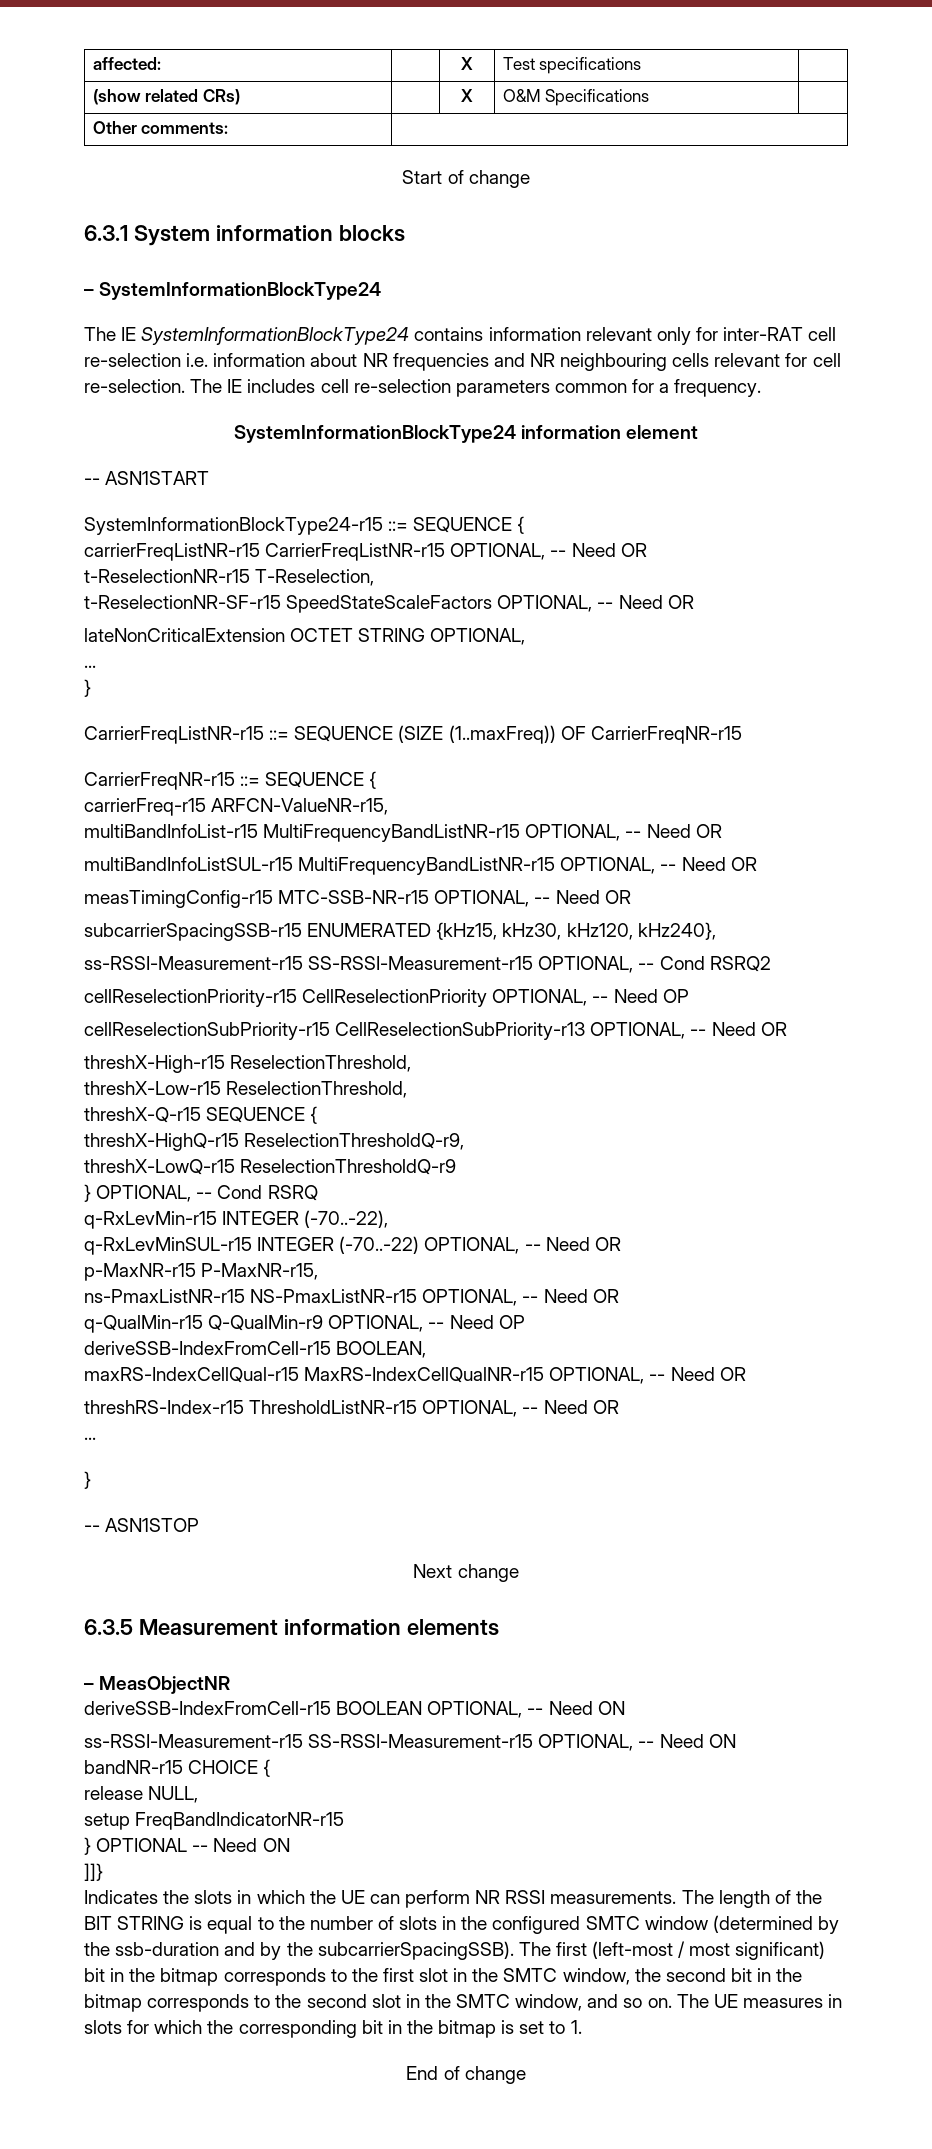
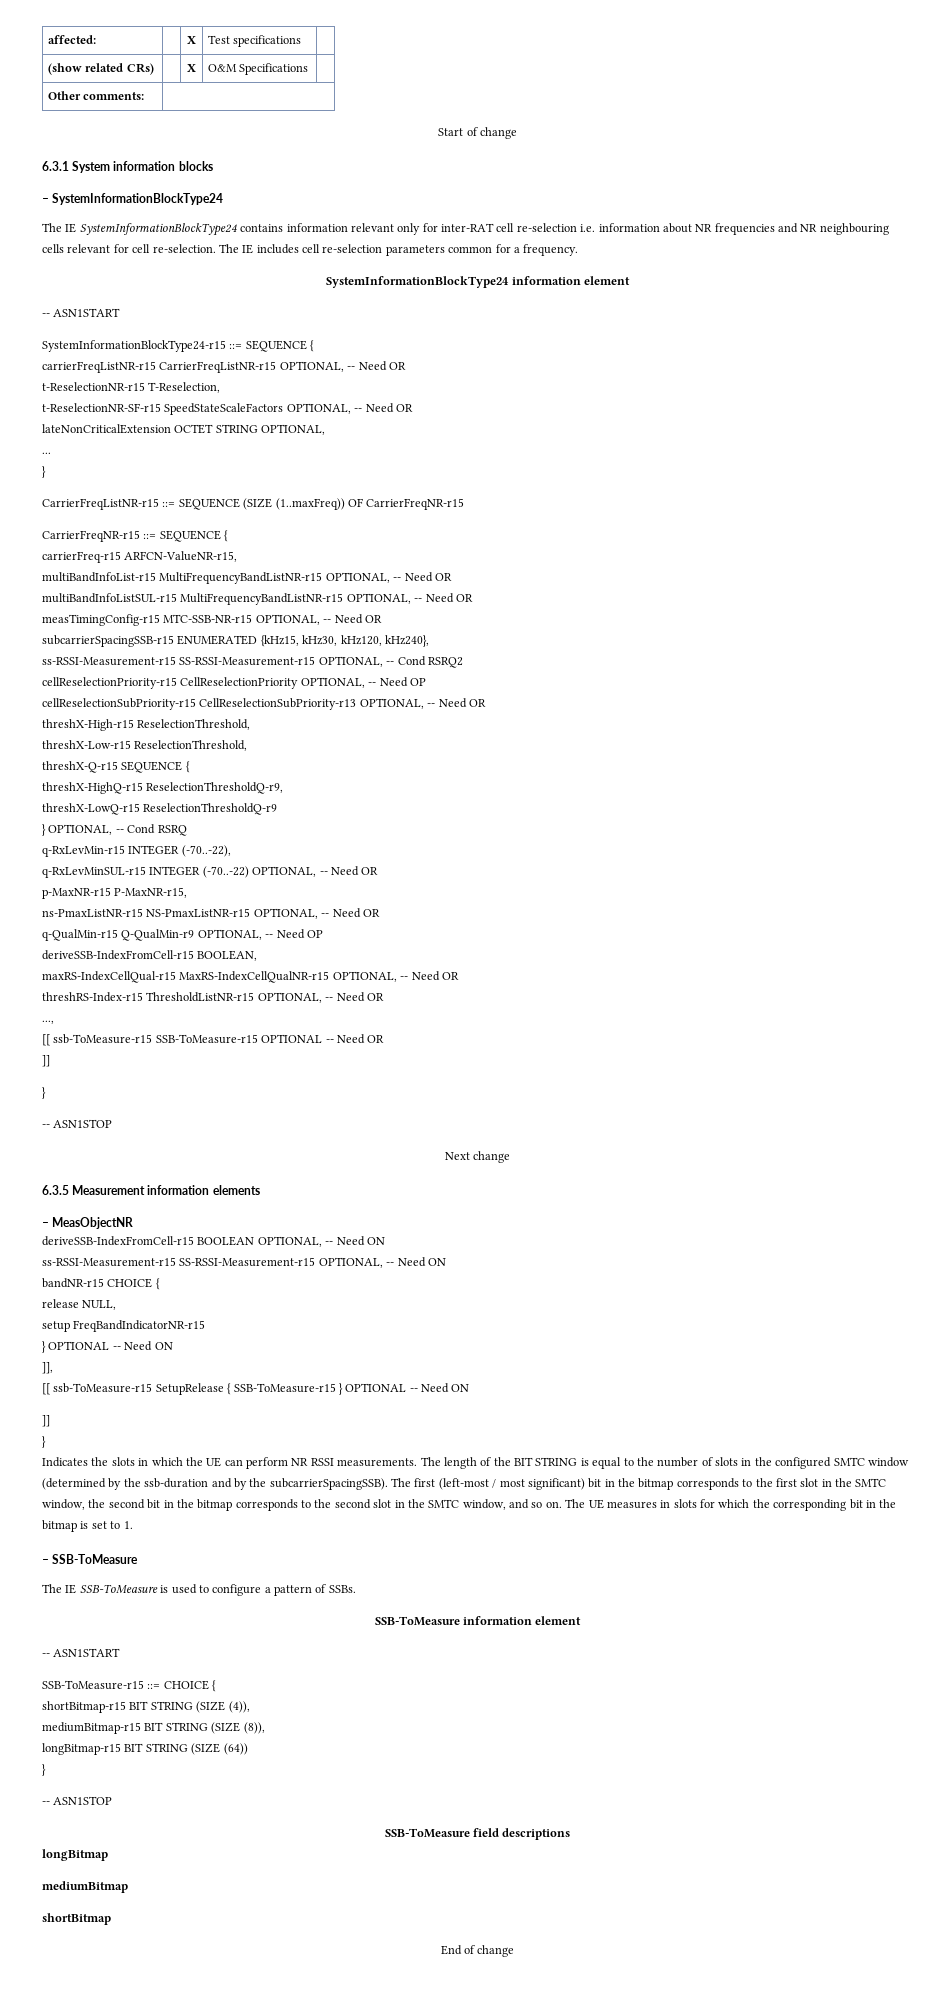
[84,1437,96,1440] ... -> [42,1020,54,1024] [42,1034,385,1046] [42,1055,50,1067] ..., // [[ ssb-ToMeasure-r15 SSB-ToMeasure-r15 OPTIONAL -- Need OR // ]]
[84,1863,103,1881] ]]} -> [42,1362,53,1374] [42,1383,470,1395] [42,1415,50,1427] [42,1436,46,1448] ]], // [[ ssb-ToMeasure-r15 SetupRelease { SSB-ToMeasure-r15 } OPTIONAL -- Need ON // ]] // }
(582, 2027) none -> [42,1554,139,1564] [42,1584,356,1596] [374,1616,582,1626] [42,1648,121,1657] [42,1680,217,1692] [42,1701,250,1713] [42,1722,265,1734] [42,1743,248,1755] [42,1764,46,1776] [42,1796,113,1805] [384,1828,571,1840] [42,1849,108,1861] [42,1881,128,1893] [42,1913,111,1925] // – SSB-ToMeasure // The IE SSB-ToMeasure is used to configure a pattern of SSBs. // SSB-ToMeasure information element // -- ASN1START // SSB-ToMeasure-r15 ::= CHOICE { // shortBitmap-r15 BIT STRING (SIZE (4)), // mediumBitmap-r15 BIT STRING (SIZE (8)), // longBitmap-r15 BIT STRING (SIZE (64)) // } // -- ASN1STOP // SSB-ToMeasure field descriptions // longBitmap // mediumBitmap // shortBitmap

